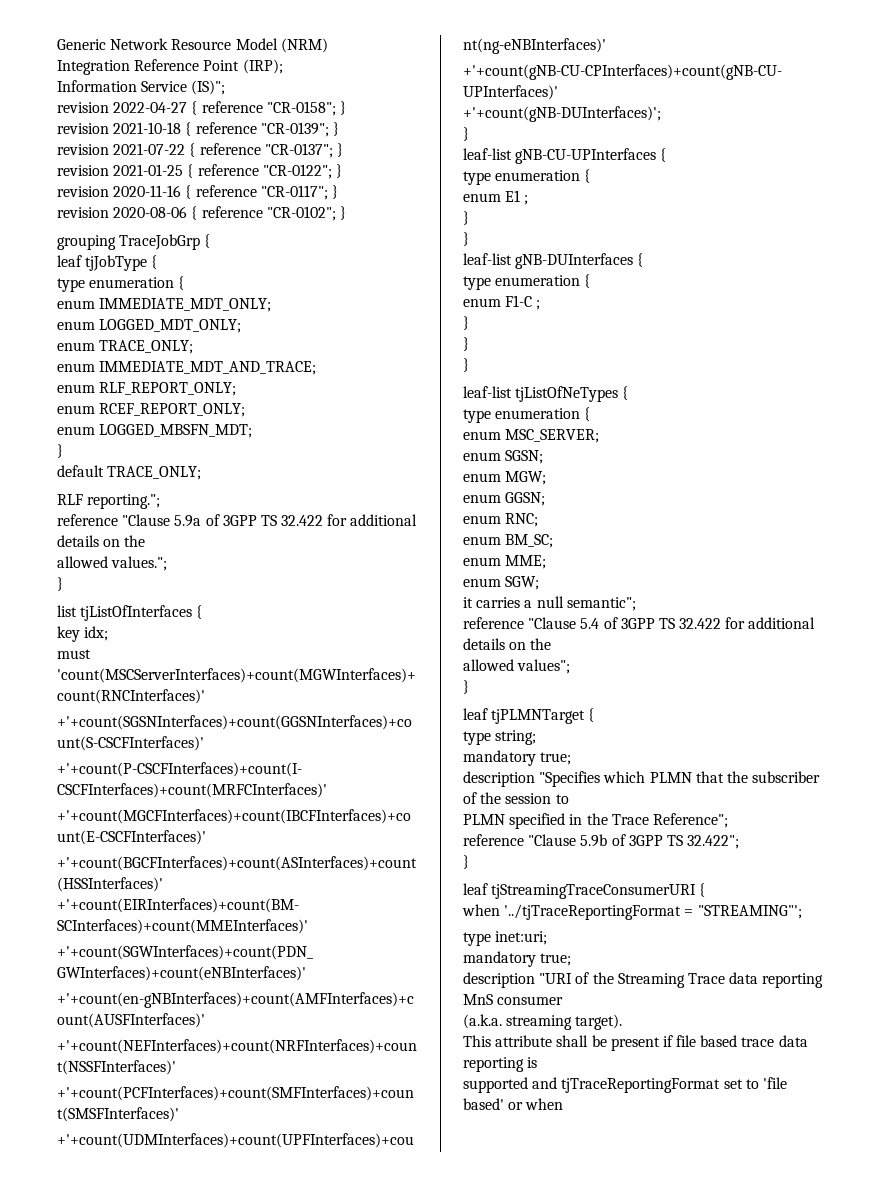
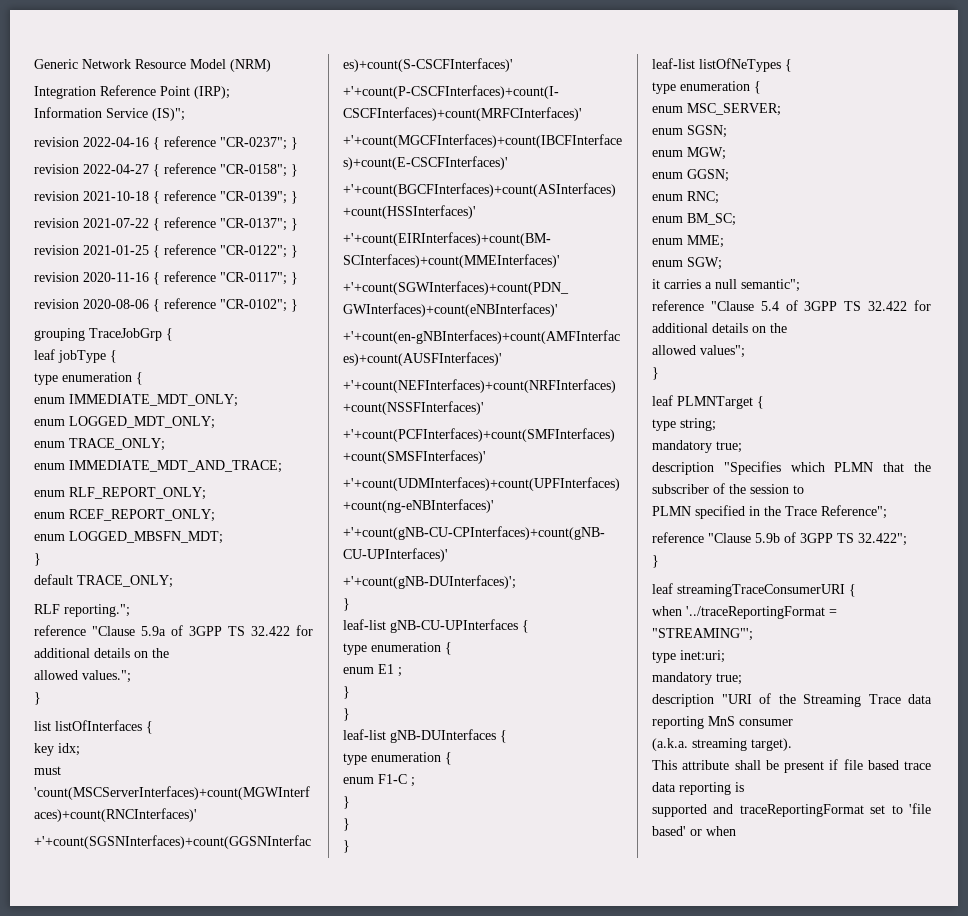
(226, 87) none -> [34,136,298,150] // revision 2022-04-16 { reference "CR-0237"; }
[85,255,148,271] tjJobType -> [58,350,106,363] jobType
[80,605,193,621] tjListOfInterfaces -> [55,720,142,731] listOfInterfaces
[515,386,619,402] tjListOfNeTypes -> [699,58,781,72] listOfNeTypes
[491,709,586,724] tjPLMNTarget -> [677,396,753,409] PLMNTarget
[491,884,697,899] tjStreamingTraceConsumerURI -> [677,584,845,597] streamingTraceConsumerURI
[504,904,682,920] '../tjTraceReportingFormat -> [686,606,825,619] '../traceReportingFormat
[561,1078,721,1093] tjTraceReportingFormat -> [739,804,864,817] traceReportingFormat

